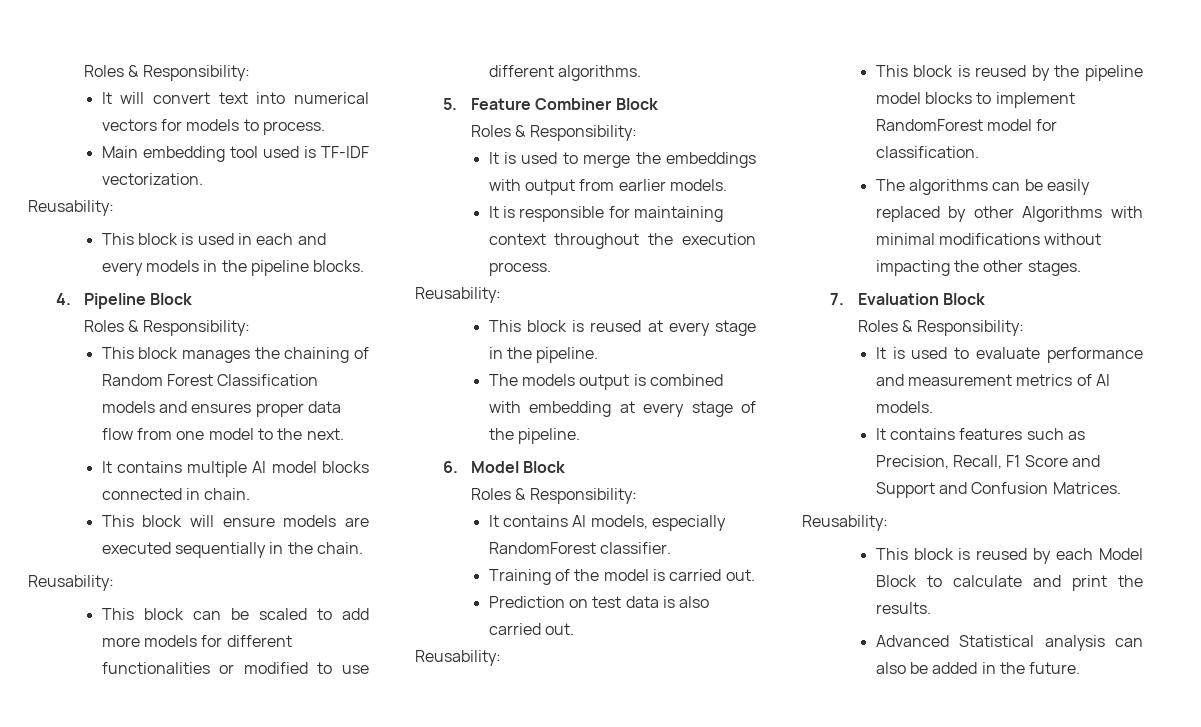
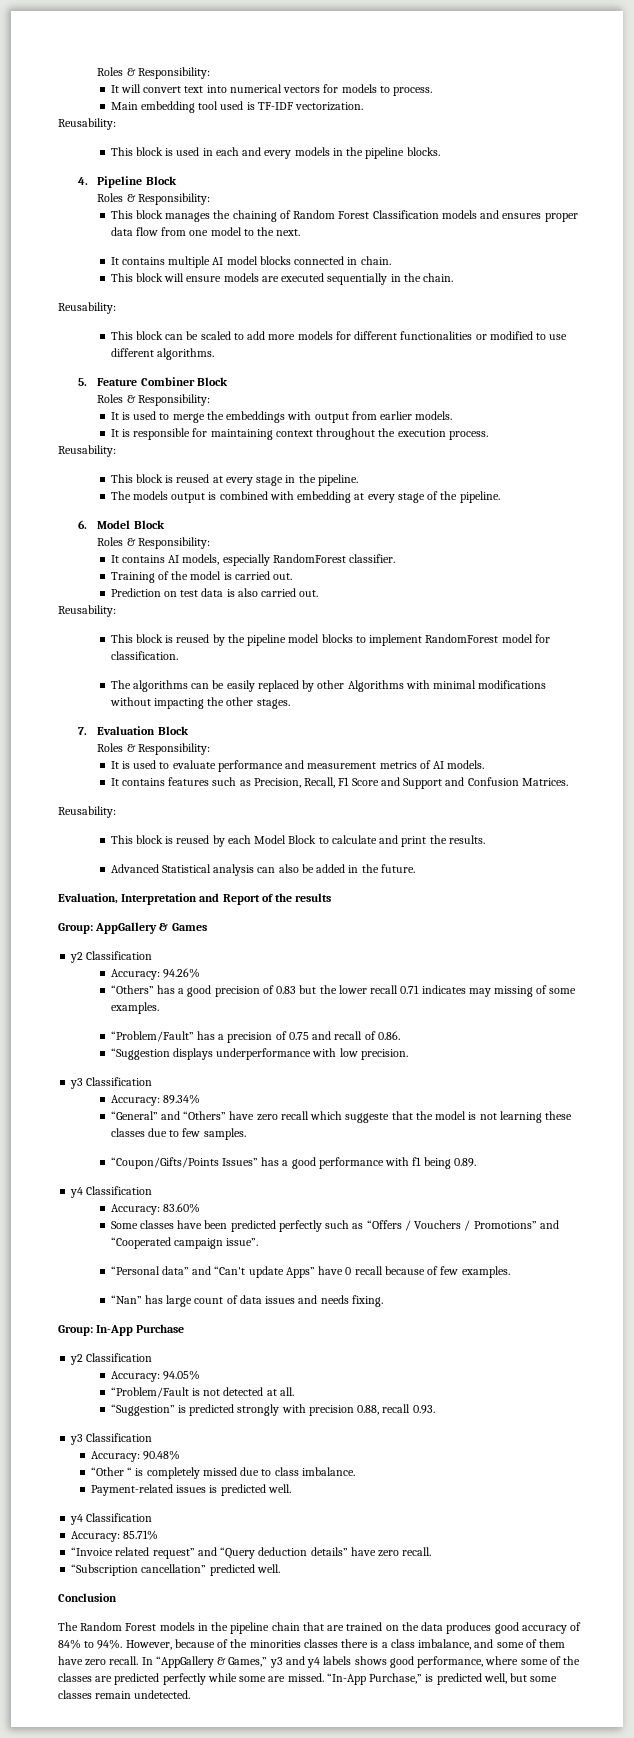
(1081, 668) none -> [58,893,332,905] [58,922,207,934] [70,951,153,963] [110,968,200,980] [110,985,577,997] [110,1002,159,1014] [110,1031,400,1043] [110,1048,408,1060] [70,1077,153,1089] [110,1094,200,1106] [110,1111,572,1123] [110,1128,246,1140] [110,1157,476,1169] [70,1186,153,1198] [110,1203,200,1215] [110,1220,559,1232] [110,1237,259,1249] [110,1266,510,1278] [110,1295,383,1307] [58,1324,185,1336] [70,1353,153,1365] [110,1370,200,1382] [110,1387,294,1398] [110,1404,435,1416] [70,1433,153,1445] [90,1450,181,1462] [90,1467,355,1479] [90,1484,291,1496] [70,1513,153,1525] [71,1530,159,1542] [71,1547,432,1559] [71,1564,280,1576] [58,1593,117,1602] [58,1622,582,1634] [58,1639,566,1650] [58,1656,581,1668] [58,1673,558,1685] [58,1690,191,1699] // Evaluation, Interpretation and Report of the results // Group: AppGallery & Games // y2 Classification // Accuracy: 94.26% // “Others” has a good precision of 0.83 but the lower recall 0.71 indicates may missing of some examples. // “Problem/Fault” has a precision of 0.75 and recall of 0.86. // “Suggestion displays underperformance with low precision. // y3 Classification // Accuracy: 89.34% // “General” and “Others” have zero recall which suggeste that the model is not learning these classes due to few samples. // “Coupon/Gifts/Points Issues” has a good performance with f1 being 0.89. // y4 Classification // Accuracy: 83.60% // Some classes have been predicted perfectly such as “Offers / Vouchers / Promotions” and “Cooperated campaign issue”. // “Personal data” and “Can't update Apps” have 0 recall because of few examples. // “Nan” has large count of data issues and needs fixing. // Group: In-App Purchase // y2 Classification // Accuracy: 94.05% // “Problem/Fault is not detected at all. // “Suggestion” is predicted strongly with precision 0.88, recall 0.93. // y3 Classification // Accuracy: 90.48% // “Other “ is completely missed due to class imbalance. // Payment-related issues is predicted well. // y4 Classification // Accuracy: 85.71% // “Invoice related request” and “Query deduction details” have zero recall. // “Subscription cancellation” predicted well. // Conclusion // The Random Forest models in the pipeline chain that are trained on the data produces good accuracy of 84% to 94%. However, because of the minorities classes there is a class imbalance, and some of them have zero recall. In “AppGallery & Games,” y3 and y4 labels shows good performance, where some of the classes are predicted perfectly while some are missed. “In-App Purchase,” is predicted well, but some classes remain undetected.

